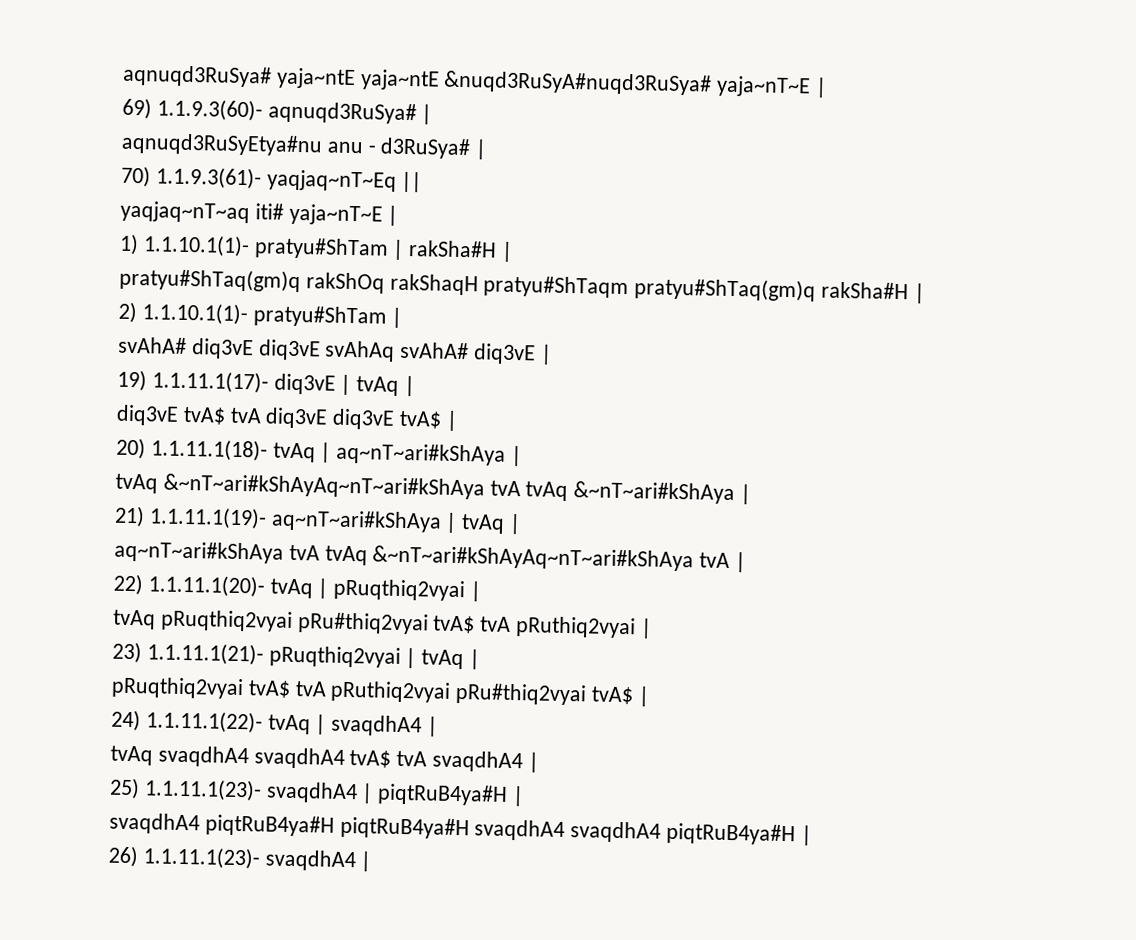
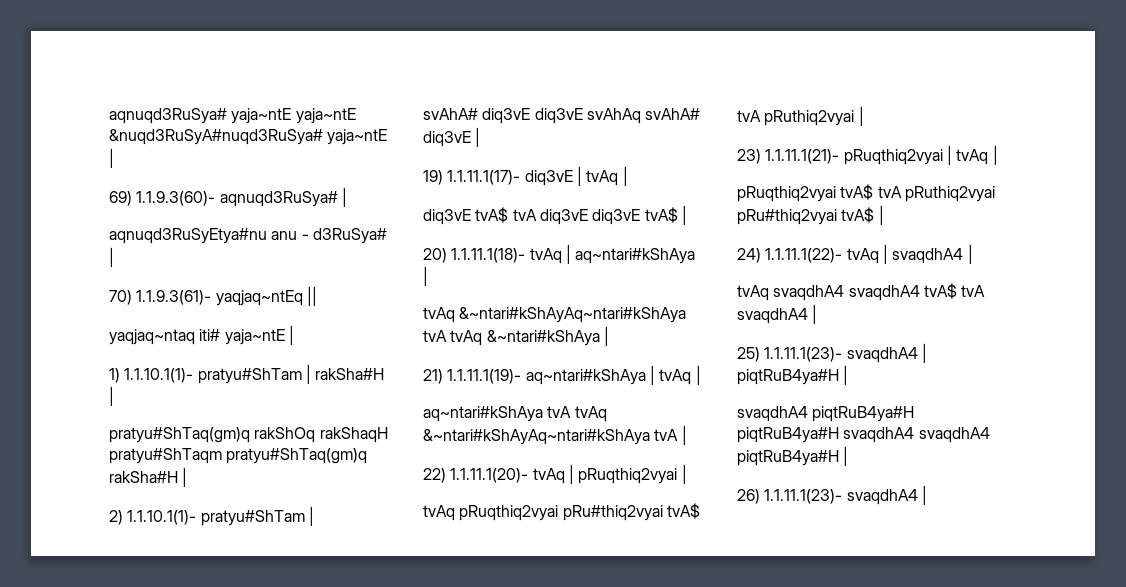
[716,75,812,98] yaja~nT~E -> [327,129,388,145] yaja~ntE
[266,169,397,192] yaqjaq~nT~Eq -> [215,290,303,306] yaqjaq~ntEq
[120,200,383,226] yaqjaq~nT~aq iti# yaja~nT~E -> [109,329,285,345] yaqjaq~ntaq iti# yaja~ntE
[336,442,523,467] [115,473,736,505] aq~nT~ari#kShAya | // tvAq &~nT~ari#kShAyAq~nT~ari#kShAya tvA tvAq &~nT~ari#kShAya -> [575,248,696,264] [423,266,428,286] [423,307,687,323] [423,330,600,346] aq~ntari#kShAya | // tvAq &~ntari#kShAyAq~ntari#kShAya tvA tvAq &~ntari#kShAya
[270,509,522,535] [114,540,695,572] aq~nT~ari#kShAya | tvAq | // aq~nT~ari#kShAya tvA tvAq &~nT~ari#kShAyAq~nT~ari#kShAya -> [525,365,701,385] [423,406,607,422] [423,429,650,445] aq~ntari#kShAya | tvAq | // aq~ntari#kShAya tvA tvAq &~ntari#kShAyAq~ntari#kShAya

